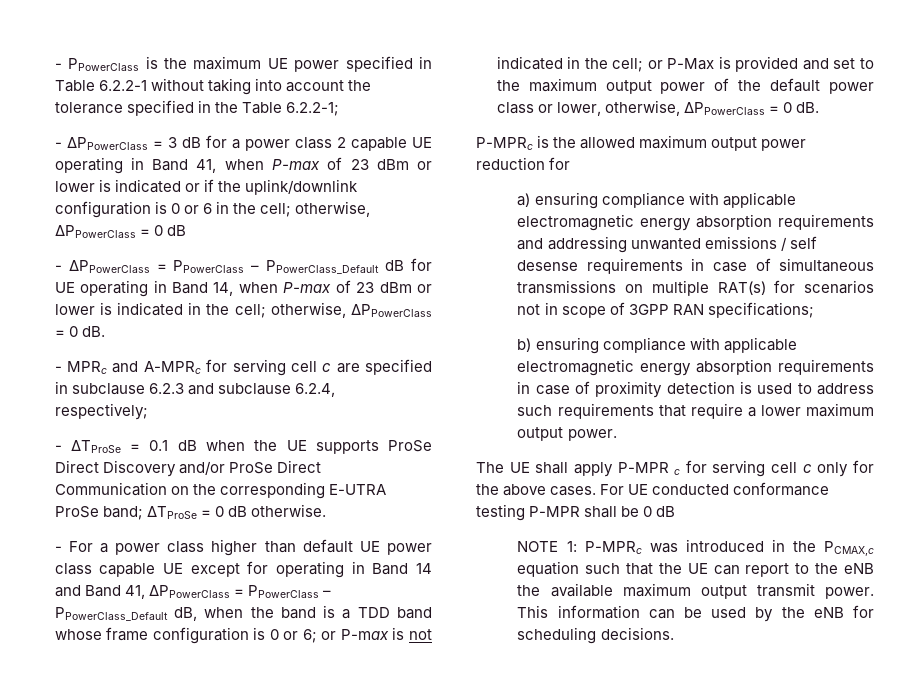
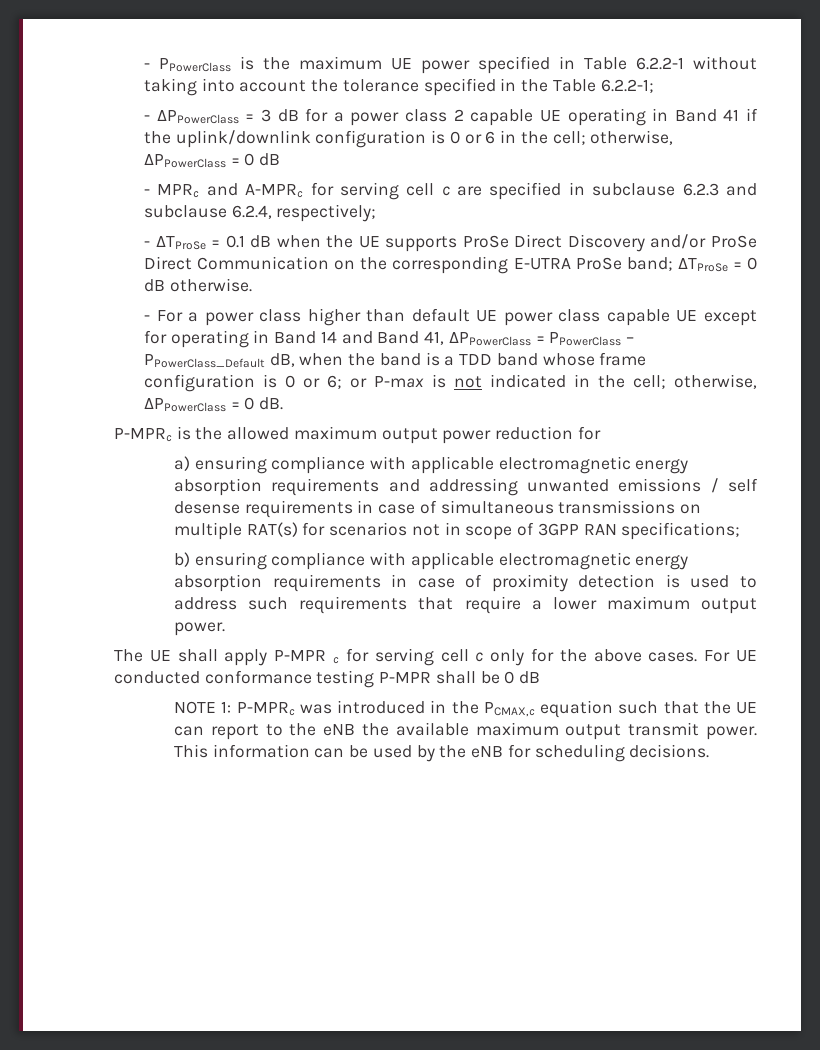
[196,157,433,173] [54,179,200,193] 41, when P-max of 23 dBm or lower is indicated or -> [723,109,740,121] 41
[54,258,433,274] [54,280,432,297] [54,302,432,318] [54,326,105,337] // - ΔPPowerClass = PPowerClass – PPowerClass_Default dB for UE operating in Band 14, when P-max of 23 dBm or lower is indicated in the cell; otherwise, ΔPPowerClass = 0 dB. -> (281, 159) none
[647,56,874,72] [496,78,874,94] [496,102,601,116] or P-Max is provided and set to the maximum output power of the default power class or lower, -> (666, 382) none

